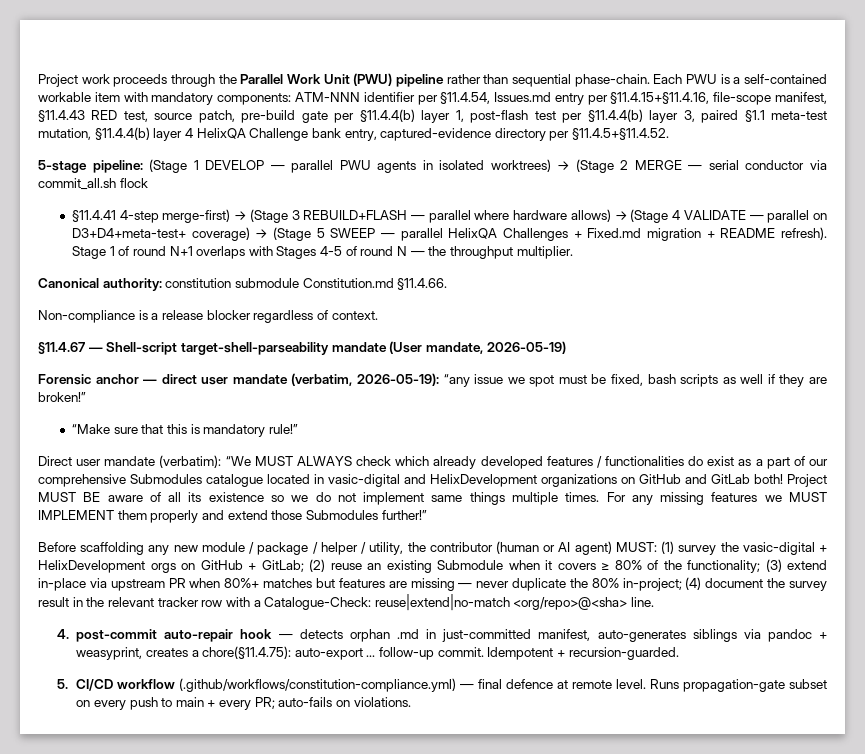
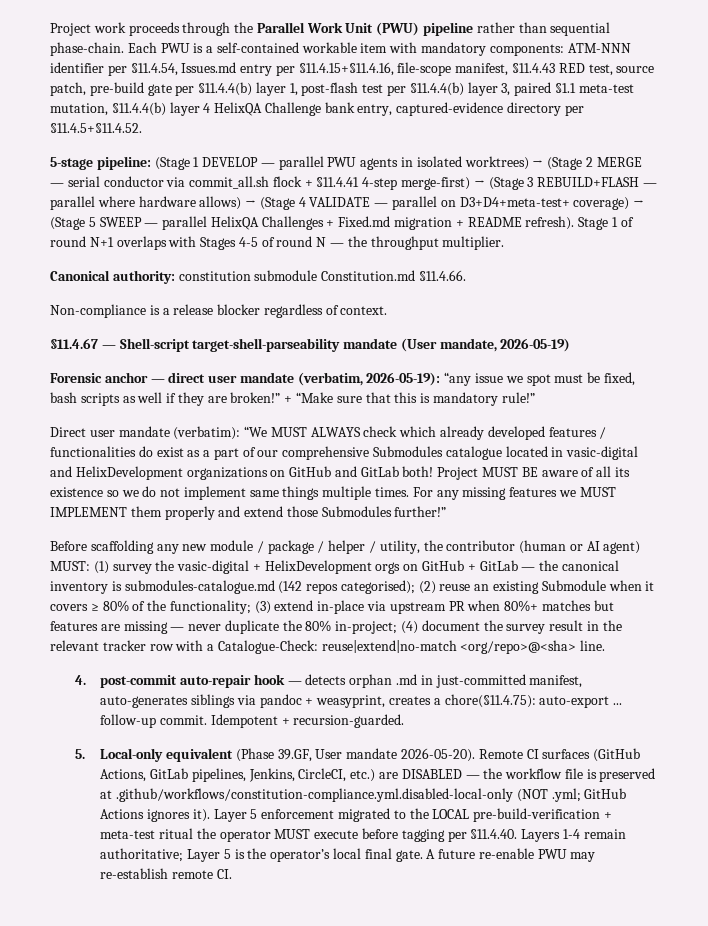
(148, 183) // -> [304,180,313,187] +
(86, 397) // -> [284,396,293,403] +
[261,560,304,572] GitLab; -> [479,560,619,571] [50,580,415,594] GitLab — the canonical inventory is submodules-catalogue.md (142 repos categorised);
[76,678,827,692] [76,697,411,710] CI/CD workflow (.github/workflows/constitution-compliance.yml) — final defence at remote level. Runs propagation-gate subset on every push to main + every PR; auto-fails on violations. -> [100,748,641,762] [100,768,656,782] [100,788,627,802] [100,808,612,822] [100,828,626,842] [100,848,596,862] [100,868,232,879] Local-only equivalent (Phase 39.GF, User mandate 2026-05-20). Remote CI surfaces (GitHub Actions, GitLab pipelines, Jenkins, CircleCI, etc.) are DISABLED — the workflow file is preserved at .github/workflows/constitution-compliance.yml.disabled-local-only (NOT .yml; GitHub Actions ignores it). Layer 5 enforcement migrated to the LOCAL pre-build-verification + meta-test ritual the operator MUST execute before tagging per §11.4.40. Layers 1-4 remain authoritative; Layer 5 is the operator’s local final gate. A future re-enable PWU may re-establish remote CI.

